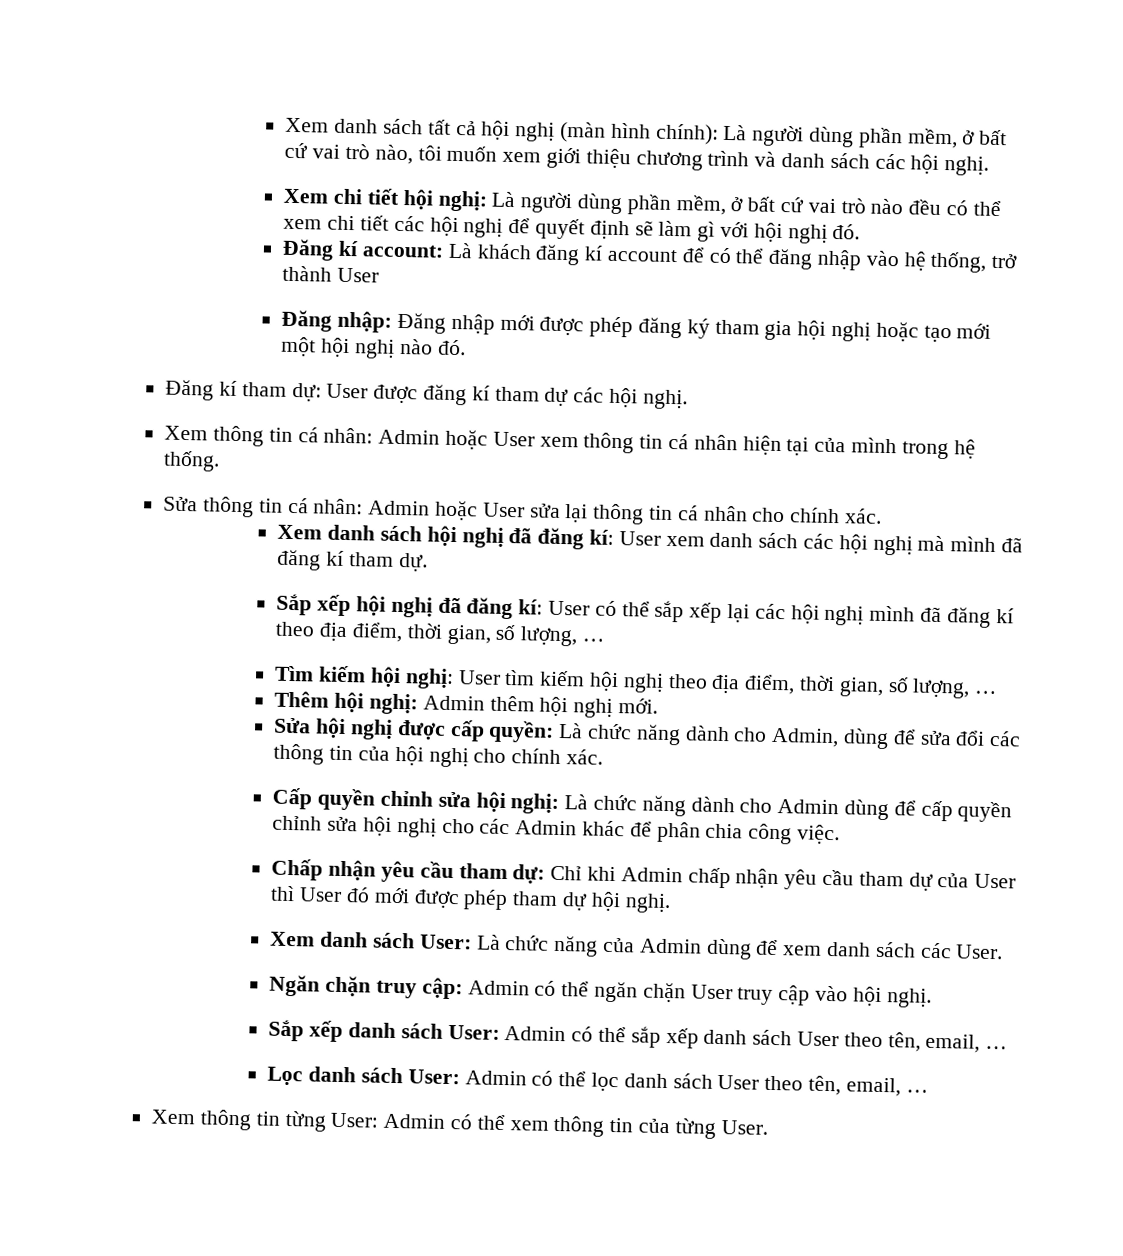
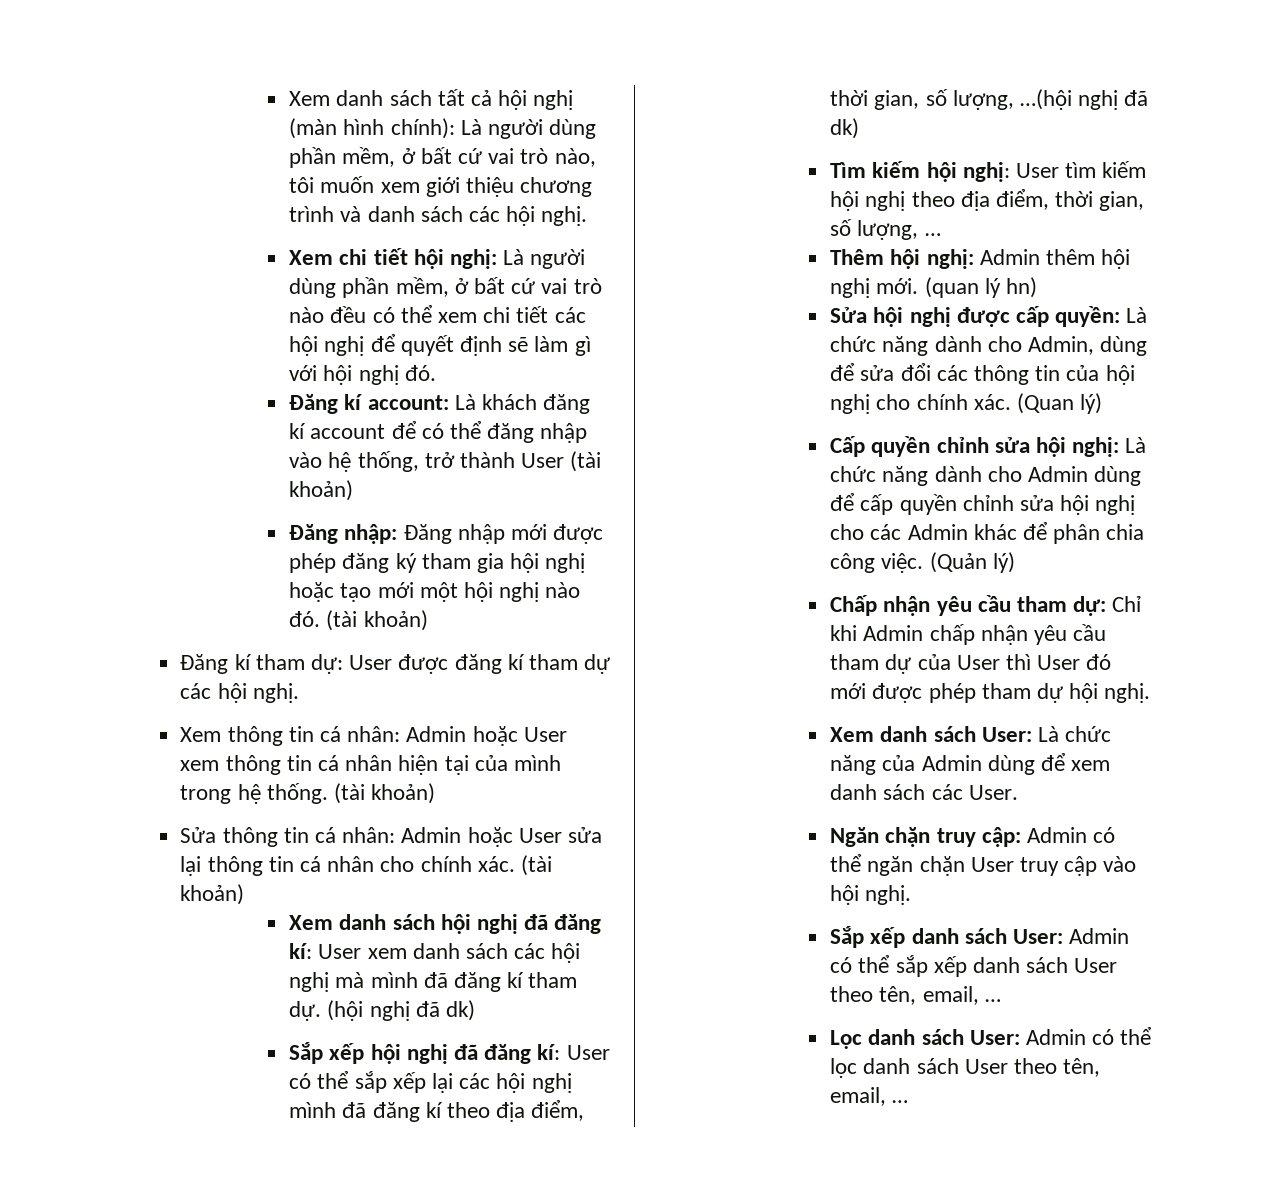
(380, 275) none -> [570,451,602,472] [289,480,354,501] (tài khoản)
(466, 347) none -> [326,610,428,631] (tài khoản)
(221, 461) none -> [334,783,436,804] (tài khoản)
(882, 516) none -> [521,855,553,876] [180,884,245,905] (tài khoản)
(428, 562) none -> [327,1000,475,1021] (hội nghị đã dk)
[582,638,606,642] … -> [1019,89,1149,110] [830,118,860,139] …(hội nghị đã dk)
(659, 706) none -> [924,277,1037,298] (quan lý hn)
(604, 757) none -> [1016,393,1103,414] (Quan lý)
(841, 834) none -> [929,552,1015,573] (Quản lý)
[151,1109,768,1139] // Xem thông tin từng User: Admin có thể xem thông tin của từng User. -> (909, 1101) none

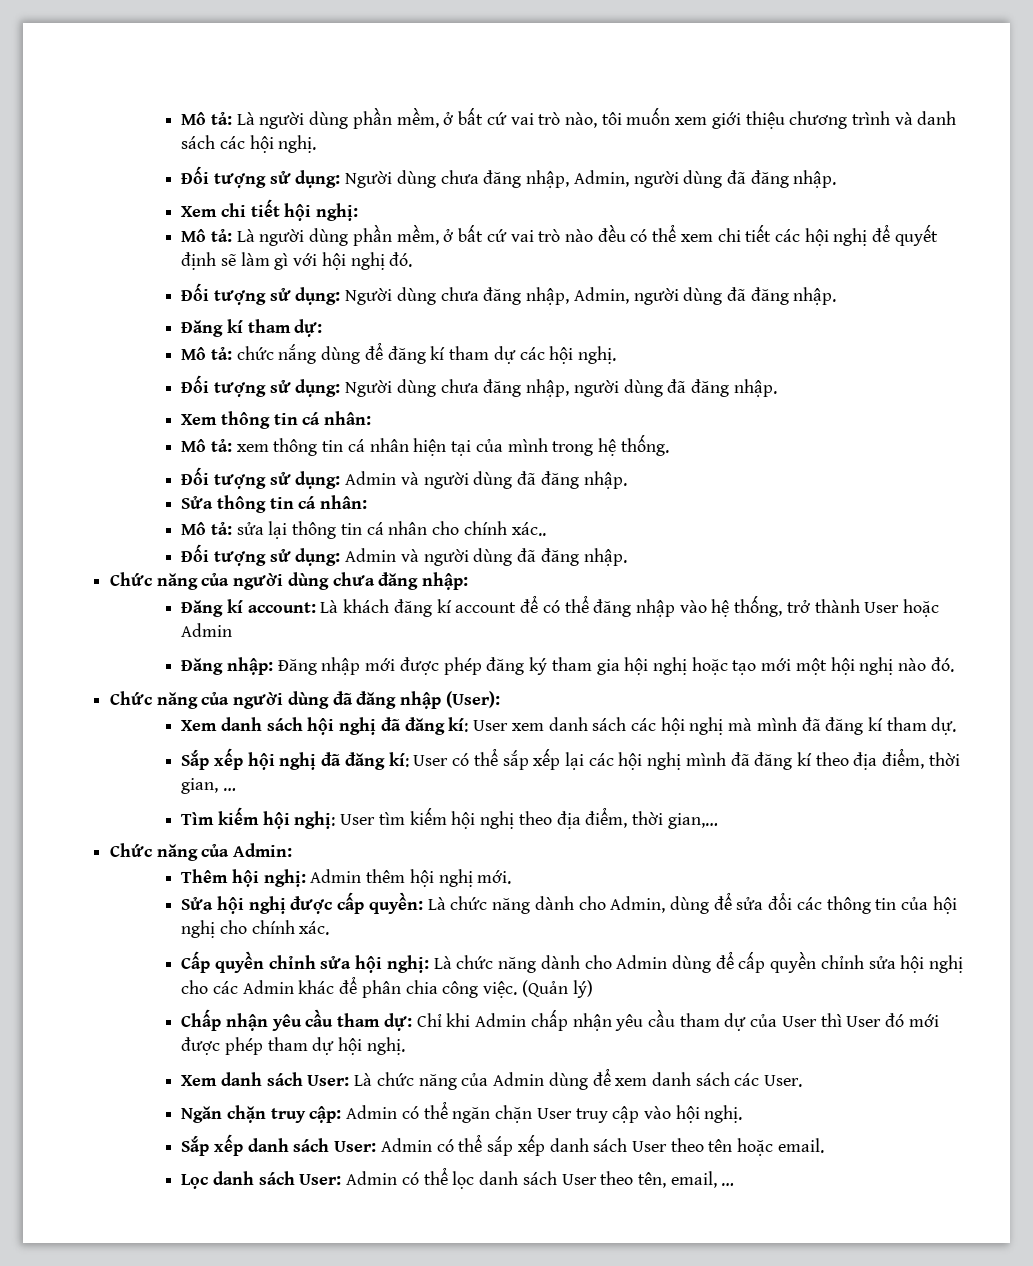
[289,89,574,110] [289,118,455,139] Xem danh sách tất cả hội nghị (màn hình chính): -> [181,112,232,125] Mô tả:
(588, 216) none -> [181,166,837,188] // Đối tượng sử dụng: Người dùng chưa đăng nhập, Admin, người dùng đã đăng nhập.
(497, 259) none -> [181,229,232,242] // Mô tả:
(436, 373) none -> [181,283,837,305] [181,319,323,337] [181,342,616,364] [181,375,777,397] [181,411,372,429] [181,434,669,456] [181,467,627,489] [181,495,368,513] [181,521,546,539] [181,544,627,566] [110,572,469,590] // Đối tượng sử dụng: Người dùng chưa đăng nhập, Admin, người dùng đã đăng nhập. // Đăng kí tham dự: // Mô tả: chức nắng dùng để đăng kí tham dự các hội nghị. // Đối tượng sử dụng: Người dùng chưa đăng nhập, người dùng đã đăng nhập. // Xem thông tin cá nhân: // Mô tả: xem thông tin cá nhân hiện tại của mình trong hệ thống. // Đối tượng sử dụng: Admin và người dùng đã đăng nhập. // Sửa thông tin cá nhân: // Mô tả: sửa lại thông tin cá nhân cho chính xác.. // Đối tượng sử dụng: Admin và người dùng đã đăng nhập. // Chức năng của người dùng chưa đăng nhập:
[570,451,602,472] [289,480,354,501] (tài khoản) -> [903,599,940,617] [181,623,233,637] hoặc Admin
[326,610,428,631] [180,654,611,674] [180,683,299,703] [180,726,567,746] [180,755,562,775] [180,783,436,804] [180,827,603,847] [180,855,553,876] [180,884,245,905] (tài khoản) // Đăng kí tham dự: User được đăng kí tham dự các hội nghị. // Xem thông tin cá nhân: Admin hoặc User xem thông tin cá nhân hiện tại của mình trong hệ thống. (tài khoản) // Sửa thông tin cá nhân: Admin hoặc User sửa lại thông tin cá nhân cho chính xác. (tài khoản) -> [110,691,500,709] // Chức năng của người dùng đã đăng nhập (User):
[327,1000,475,1021] (hội nghị đã dk) -> (957, 726) none
[925,89,1149,110] [830,118,860,139] số lượng, …(hội nghị đã dk) -> [222,788,236,791] …
[1099,191,1145,211] [830,219,941,240] gian, số lượng, … -> [667,813,718,829] [110,843,293,861] gian,… // Chức năng của Admin:
[924,277,1037,298] (quan lý hn) -> (512, 877) none
[1016,393,1103,414] (Quan lý) -> (330, 928) none
[879,986,1001,1005] tên, email, … -> [708,1138,824,1156] tên hoặc email.

